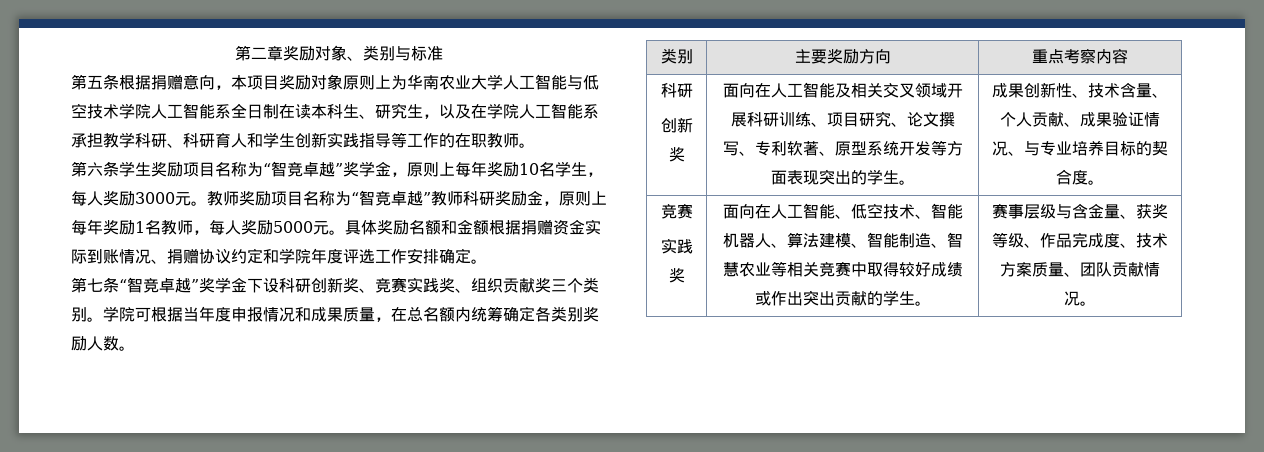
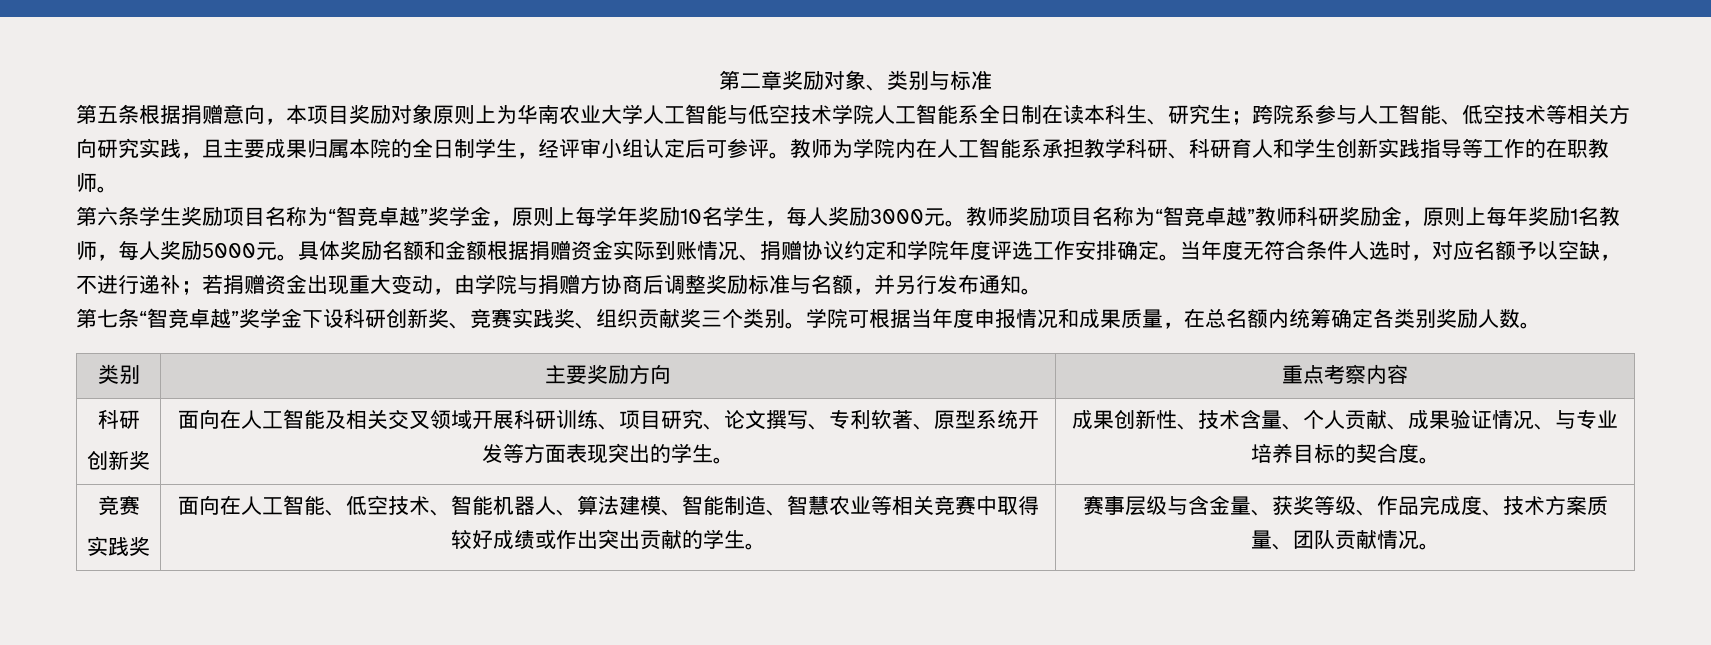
[423,103,519,119] ，以及在学院 -> [1231,104,1630,125] [76,138,937,159] ；跨院系参与人工智能、低空技术等相关方向研究实践，且主要成果归属本院的全日制学生，经评审小组认定后可参评。教师为学院内在
(471, 169) none -> [596,206,617,226] 学
(487, 261) none -> [1180,240,1621,261] [76,274,1042,295] 当年度无符合条件人选时，对应名额予以空缺，不进行递补；若捐赠资金出现重大变动，由学院与捐赠方协商后调整奖励标准与名额，并另行发布通知。

